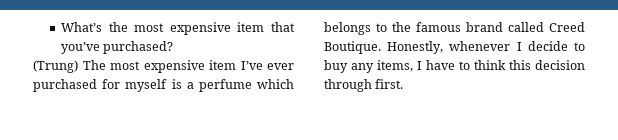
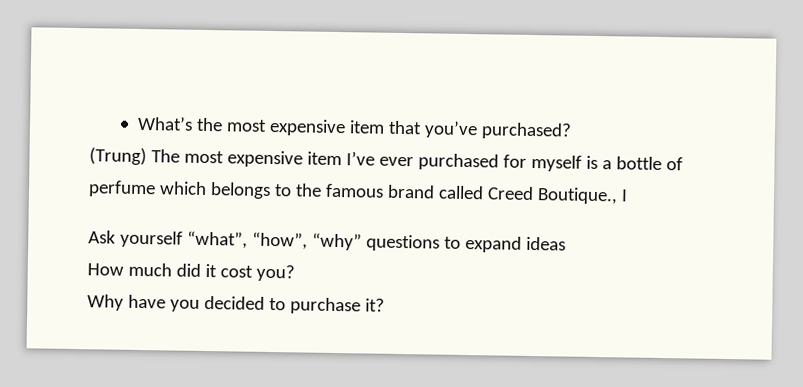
(194, 85) none -> [615,156,683,171] bottle of
[324,41,585,54] [324,60,585,73] [324,79,404,92] Boutique. Honestly, whenever I decide to buy any items, I have to think this decision through first. -> [536,187,628,205] [88,230,566,253] [87,262,295,282] [87,294,385,315] Boutique., I // Ask yourself “what”, “how”, “why” questions to expand ideas // How much did it cost you? // Why have you decided to purchase it?

